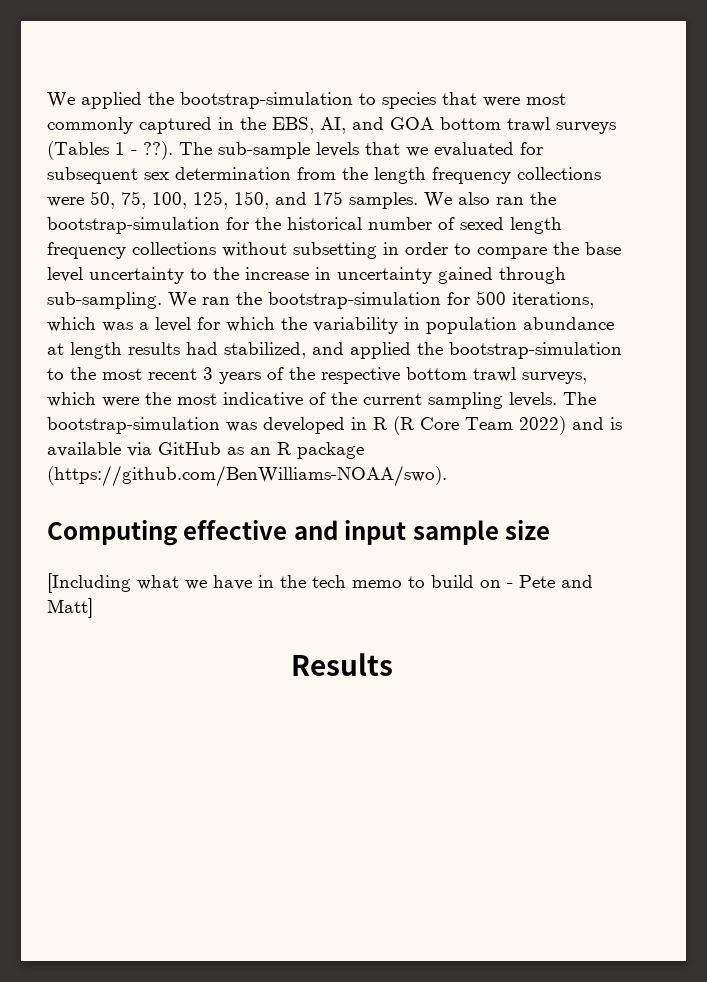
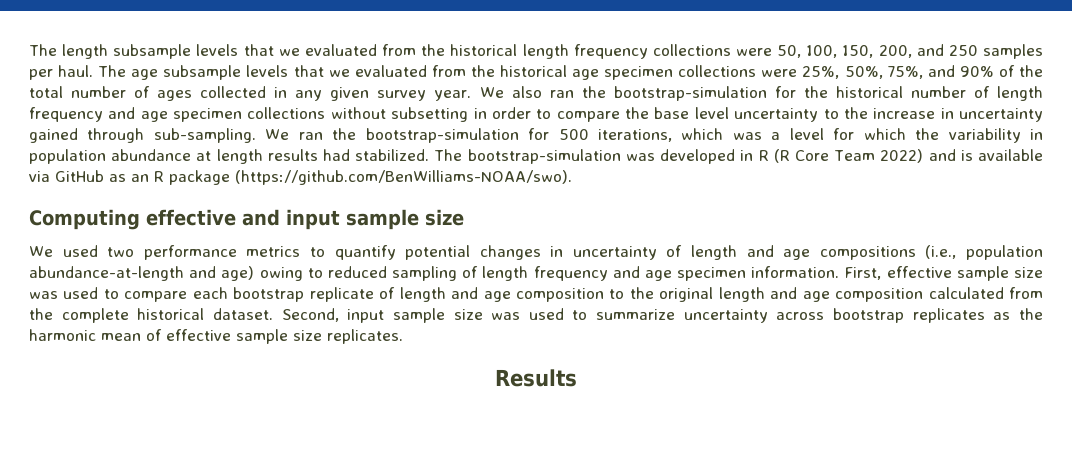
[47,92,566,109] [47,117,616,134] [47,141,543,160] [47,167,368,184] We applied the bootstrap-simulation to species that were most commonly captured in the EBS, AI, and GOA bottom trawl surveys (Tables 1 - ??). The sub-sample levels that we evaluated for subsequent sex determination from the -> [29,44,518,59] The length subsample levels that we evaluated from the historical
[121,191,418,209] 75, 100, 125, 150, and 175 samples. -> [806,44,1043,59] [29,65,1044,80] [29,86,472,101] 100, 150, 200, and 250 samples per haul. The age subsample levels that we evaluated from the historical age specimen collections were 25%, 50%, 75%, and 90% of the total number of ages collected in any given survey year.
[460,217,562,234] [47,242,126,259] sexed length frequency -> [996,86,1043,101] [29,107,243,122] length frequency and age specimen
[224,342,622,359] [47,367,587,384] [47,392,557,409] stabilized, and applied the bootstrap-simulation to the most recent 3 years of the respective bottom trawl surveys, which were the most indicative of the current sampling levels. -> [355,149,430,161] stabilized.
[47,573,593,593] [47,598,93,618] [Including what we have in the tech memo to build on - Pete and Matt] -> [29,245,1044,260] [29,266,1043,281] [29,287,1044,302] [29,308,1043,323] [29,329,403,344] We used two performance metrics to quantify potential changes in uncertainty of length and age compositions (i.e., population abundance-at-length and age) owing to reduced sampling of length frequency and age specimen information. First, effective sample size was used to compare each bootstrap replicate of length and age composition to the original length and age composition calculated from the complete historical dataset. Second, input sample size was used to summarize uncertainty across bootstrap replicates as the harmonic mean of effective sample size replicates.

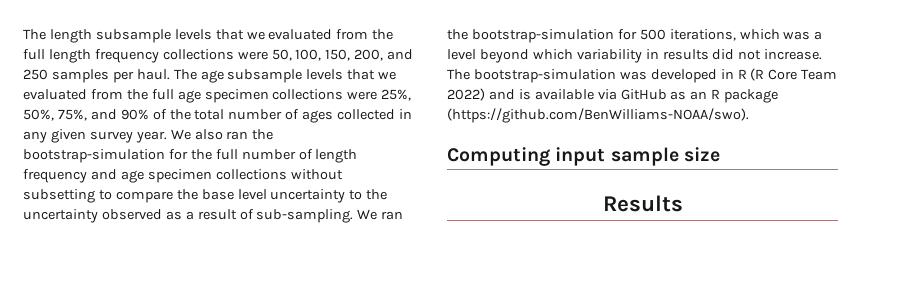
[450,44,518,56] historical -> [23,49,45,60] full
[499,65,567,77] historical -> [151,89,174,100] full
[835,86,903,98] historical -> [215,149,238,160] full
[473,107,531,119] in order -> (95, 196) none
[873,108,1043,122] [29,128,145,143] increase in uncertainty gained through -> [23,209,254,223] uncertainty observed as a result of
[833,128,1044,143] [29,149,430,164] for which the variability in population abundance at length results had stabilized. -> [479,49,823,63] beyond which variability in results did not increase.
[146,209,464,230] [29,245,1044,260] [29,266,1043,281] [29,287,1044,302] [29,308,1043,323] [29,329,403,344] effective and input sample size // We used two performance metrics to quantify potential changes in uncertainty of length and age compositions (i.e., population abundance-at-length and age) owing to reduced sampling of length frequency and age specimen information. First, effective sample size was used to compare each bootstrap replicate of length and age composition to the original length and age composition calculated from the complete historical dataset. Second, input sample size was used to summarize uncertainty across bootstrap replicates as the harmonic mean of effective sample size replicates. -> [555,147,720,166] input sample size

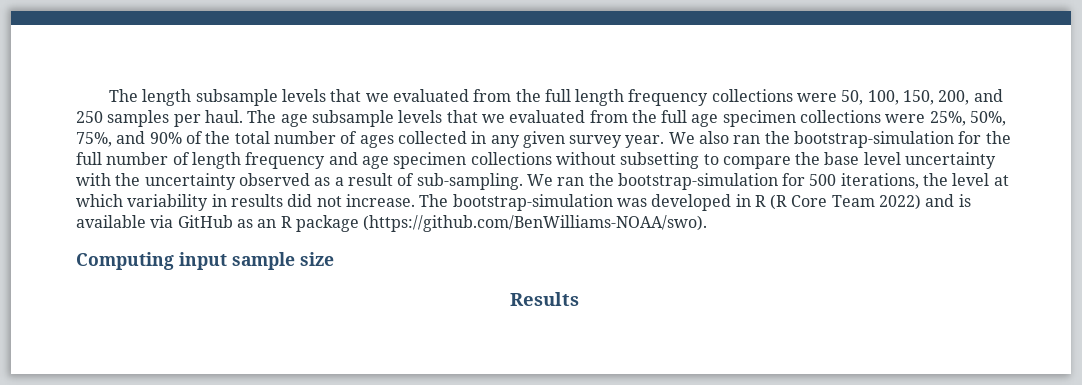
[349,190,363,200] to -> [76,173,111,186] with
[739,29,823,40] [447,49,529,63] which was a level beyond -> [923,173,1009,186] the level at

